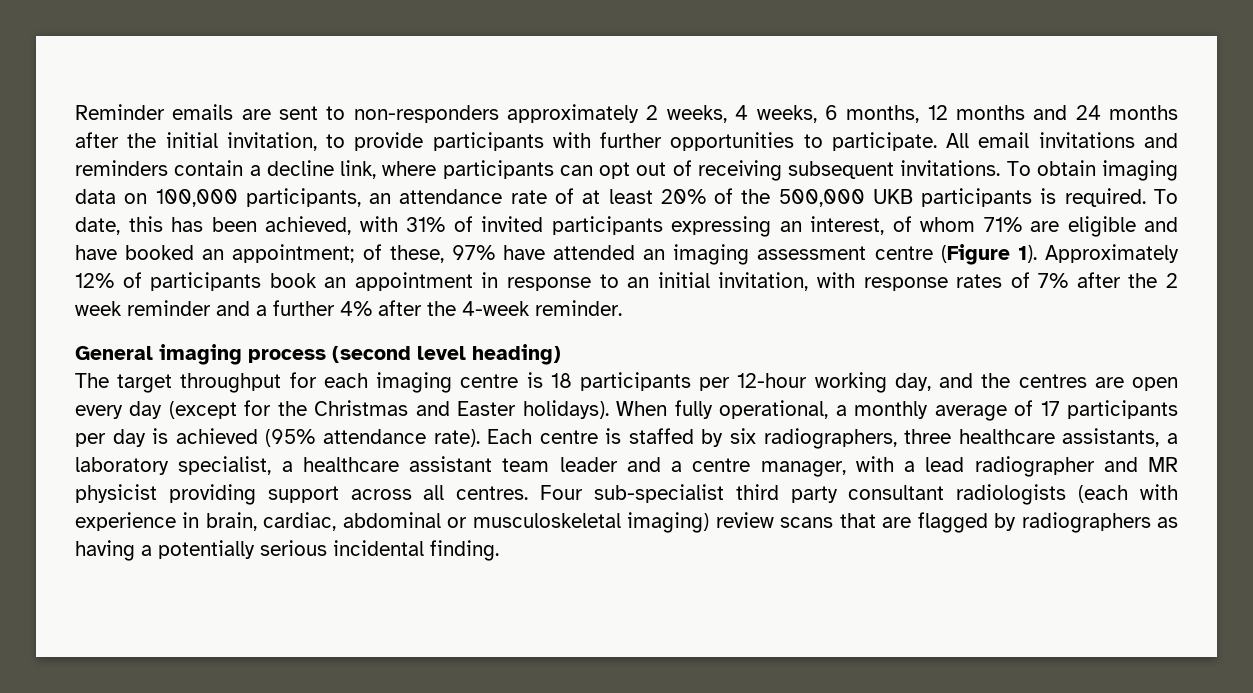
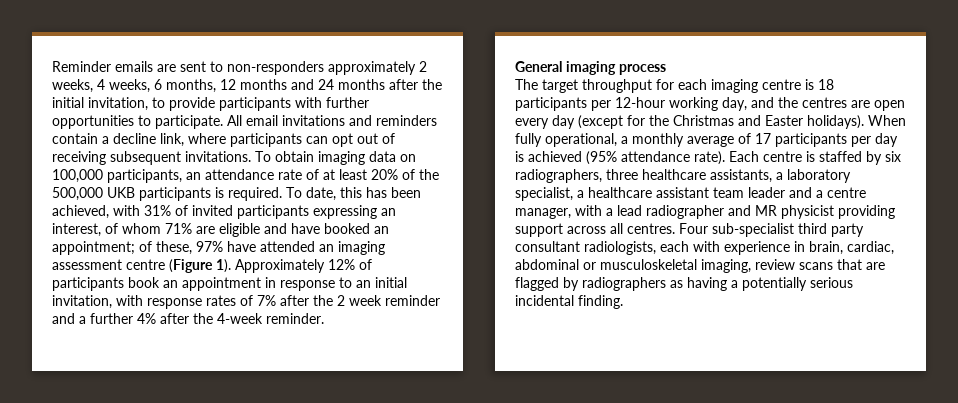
[332,344,561,365] (second level heading) -> (666, 69) none
[956,484,1129,505] radiologists (each -> [584,241,689,255] radiologists, each
[627,512,710,533] imaging) -> [701,259,751,273] imaging,

